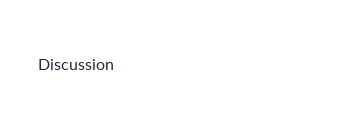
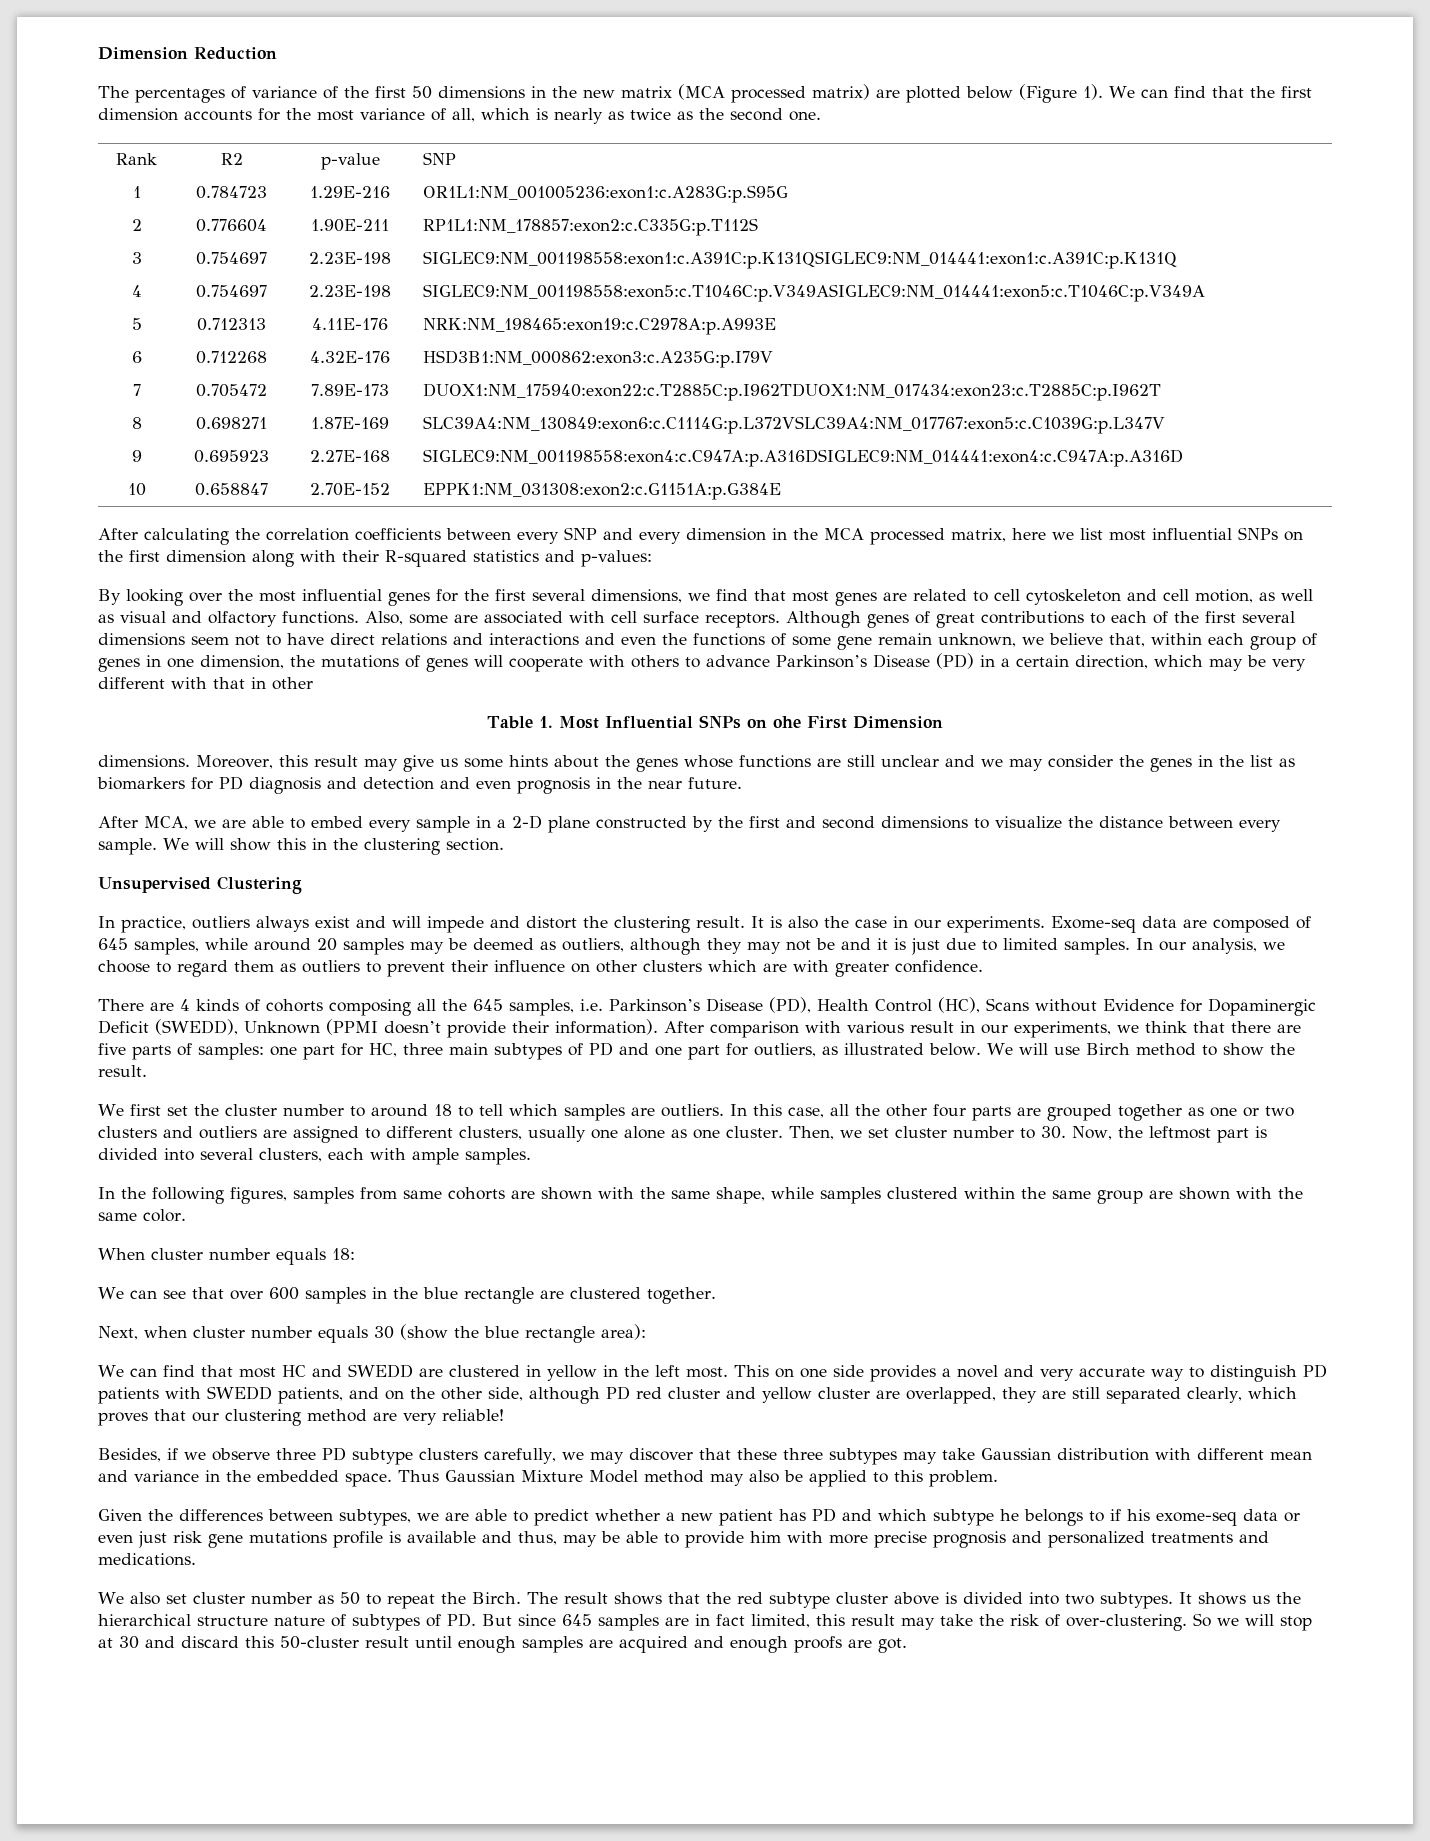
[38,59,114,70] Discussion -> [98,47,277,60] [98,84,1312,103] [98,108,821,124] [116,153,157,165] [220,153,243,165] [320,153,380,170] [423,152,457,165] [132,186,141,198] [196,186,267,199] [310,186,390,198] [423,185,789,203] [131,219,142,231] [196,219,267,232] [311,219,389,232] [423,218,759,236] [131,252,142,264] [196,252,267,265] [309,252,391,264] [423,251,1178,269] [131,285,142,297] [196,285,267,298] [309,285,391,297] [423,284,1206,302] [131,318,142,330] [197,318,266,331] [312,318,388,330] [423,318,777,335] [131,351,142,363] [196,351,267,364] [310,351,390,363] [423,350,774,368] [132,384,141,396] [196,384,267,397] [311,384,389,396] [423,383,1162,401] [131,417,142,429] [196,417,267,430] [311,417,389,429] [423,416,1166,434] [131,450,142,462] [194,450,269,463] [310,450,390,462] [423,449,1184,467] [127,483,146,496] [195,483,268,496] [310,483,390,496] [423,483,782,500] [98,527,1303,545] [98,550,652,567] [98,589,1313,606] [98,611,1295,628] [98,633,1317,650] [98,653,1306,672] [98,677,313,690] [487,715,943,729] [98,755,1295,772] [97,776,742,794] [98,815,1281,833] [98,838,504,855] [98,876,302,894] [98,916,1311,933] [98,938,1285,955] [98,960,983,977] [98,997,1316,1016] [98,1019,1301,1038] [98,1042,1295,1060] [98,1065,147,1077] [98,1104,1294,1121] [98,1126,1267,1143] [98,1148,531,1165] [98,1187,1303,1204] [98,1209,186,1222] [98,1248,355,1265] [98,1287,716,1304] [98,1324,646,1343] [98,1364,1327,1382] [98,1386,1297,1404] [98,1409,504,1426] [98,1447,1312,1465] [98,1470,998,1487] [98,1508,1300,1526] [98,1531,1269,1548] [98,1553,196,1566] [98,1592,1301,1609] [98,1613,1312,1631] [98,1636,907,1653] Dimension Reduction // The percentages of variance of the first 50 dimensions in the new matrix (MCA processed matrix) are plotted below (Figure 1). We can find that the first dimension accounts for the most variance of all, which is nearly as twice as the second one. // Rank | R2 | p-value | SNP // 1 | 0.784723 | 1.29E-216 | OR1L1:NM_001005236:exon1:c.A283G:p.S95G // 2 | 0.776604 | 1.90E-211 | RP1L1:NM_178857:exon2:c.C335G:p.T112S // 3 | 0.754697 | 2.23E-198 | SIGLEC9:NM_001198558:exon1:c.A391C:p.K131QSIGLEC9:NM_014441:exon1:c.A391C:p.K131Q // 4 | 0.754697 | 2.23E-198 | SIGLEC9:NM_001198558:exon5:c.T1046C:p.V349ASIGLEC9:NM_014441:exon5:c.T1046C:p.V349A // 5 | 0.712313 | 4.11E-176 | NRK:NM_198465:exon19:c.C2978A:p.A993E // 6 | 0.712268 | 4.32E-176 | HSD3B1:NM_000862:exon3:c.A235G:p.I79V // 7 | 0.705472 | 7.89E-173 | DUOX1:NM_175940:exon22:c.T2885C:p.I962TDUOX1:NM_017434:exon23:c.T2885C:p.I962T // 8 | 0.698271 | 1.87E-169 | SLC39A4:NM_130849:exon6:c.C1114G:p.L372VSLC39A4:NM_017767:exon5:c.C1039G:p.L347V // 9 | 0.695923 | 2.27E-168 | SIGLEC9:NM_001198558:exon4:c.C947A:p.A316DSIGLEC9:NM_014441:exon4:c.C947A:p.A316D // 10 | 0.658847 | 2.70E-152 | EPPK1:NM_031308:exon2:c.G1151A:p.G384E // After calculating the correlation coefficients between every SNP and every dimension in the MCA processed matrix, here we list most influential SNPs on the first dimension along with their R-squared statistics and p-values: // By looking over the most influential genes for the first several dimensions, we find that most genes are related to cell cytoskeleton and cell motion, as well as visual and olfactory functions. Also, some are associated with cell surface receptors. Although genes of great contributions to each of the first several dimensions seem not to have direct relations and interactions and even the functions of some gene remain unknown, we believe that, within each group of genes in one dimension, the mutations of genes will cooperate with others to advance Parkinson’s Disease (PD) in a certain direction, which may be very different with that in other // Table 1. Most Influential SNPs on ohe First Dimension // dimensions. Moreover, this result may give us some hints about the genes whose functions are still unclear and we may consider the genes in the list as biomarkers for PD diagnosis and detection and even prognosis in the near future. // After MCA, we are able to embed every sample in a 2-D plane constructed by the first and second dimensions to visualize the distance between every sample. We will show this in the clustering section. // Unsupervised Clustering // In practice, outliers always exist and will impede and distort the clustering result. It is also the case in our experiments. Exome-seq data are composed of 645 samples, while around 20 samples may be deemed as outliers, although they may not be and it is just due to limited samples. In our analysis, we choose to regard them as outliers to prevent their influence on other clusters which are with greater confidence. // There are 4 kinds of cohorts composing all the 645 samples, i.e. Parkinson’s Disease (PD), Health Control (HC), Scans without Evidence for Dopaminergic Deficit (SWEDD), Unknown (PPMI doesn’t provide their information). After comparison with various result in our experiments, we think that there are five parts of samples: one part for HC, three main subtypes of PD and one part for outliers, as illustrated below. We will use Birch method to show the result. // We first set the cluster number to around 18 to tell which samples are outliers. In this case, all the other four parts are grouped together as one or two clusters and outliers are assigned to different clusters, usually one alone as one cluster. Then, we set cluster number to 30. Now, the leftmost part is divided into several clusters, each with ample samples. // In the following figures, samples from same cohorts are shown with the same shape, while samples clustered within the same group are shown with the same color. // When cluster number equals 18: // We can see that over 600 samples in the blue rectangle are clustered together. // Next, when cluster number equals 30 (show the blue rectangle area): // We can find that most HC and SWEDD are clustered in yellow in the left most. This on one side provides a novel and very accurate way to distinguish PD patients with SWEDD patients, and on the other side, although PD red cluster and yellow cluster are overlapped, they are still separated clearly, which proves that our clustering method are very reliable! // Besides, if we observe three PD subtype clusters carefully, we may discover that these three subtypes may take Gaussian distribution with different mean and variance in the embedded space. Thus Gaussian Mixture Model method may also be applied to this problem. // Given the differences between subtypes, we are able to predict whether a new patient has PD and which subtype he belongs to if his exome-seq data or even just risk gene mutations profile is available and thus, may be able to provide him with more precise prognosis and personalized treatments and medications. // We also set cluster number as 50 to repeat the Birch. The result shows that the red subtype cluster above is divided into two subtypes. It shows us the hierarchical structure nature of subtypes of PD. But since 645 samples are in fact limited, this result may take the risk of over-clustering. So we will stop at 30 and discard this 50-cluster result until enough samples are acquired and enough proofs are got.

